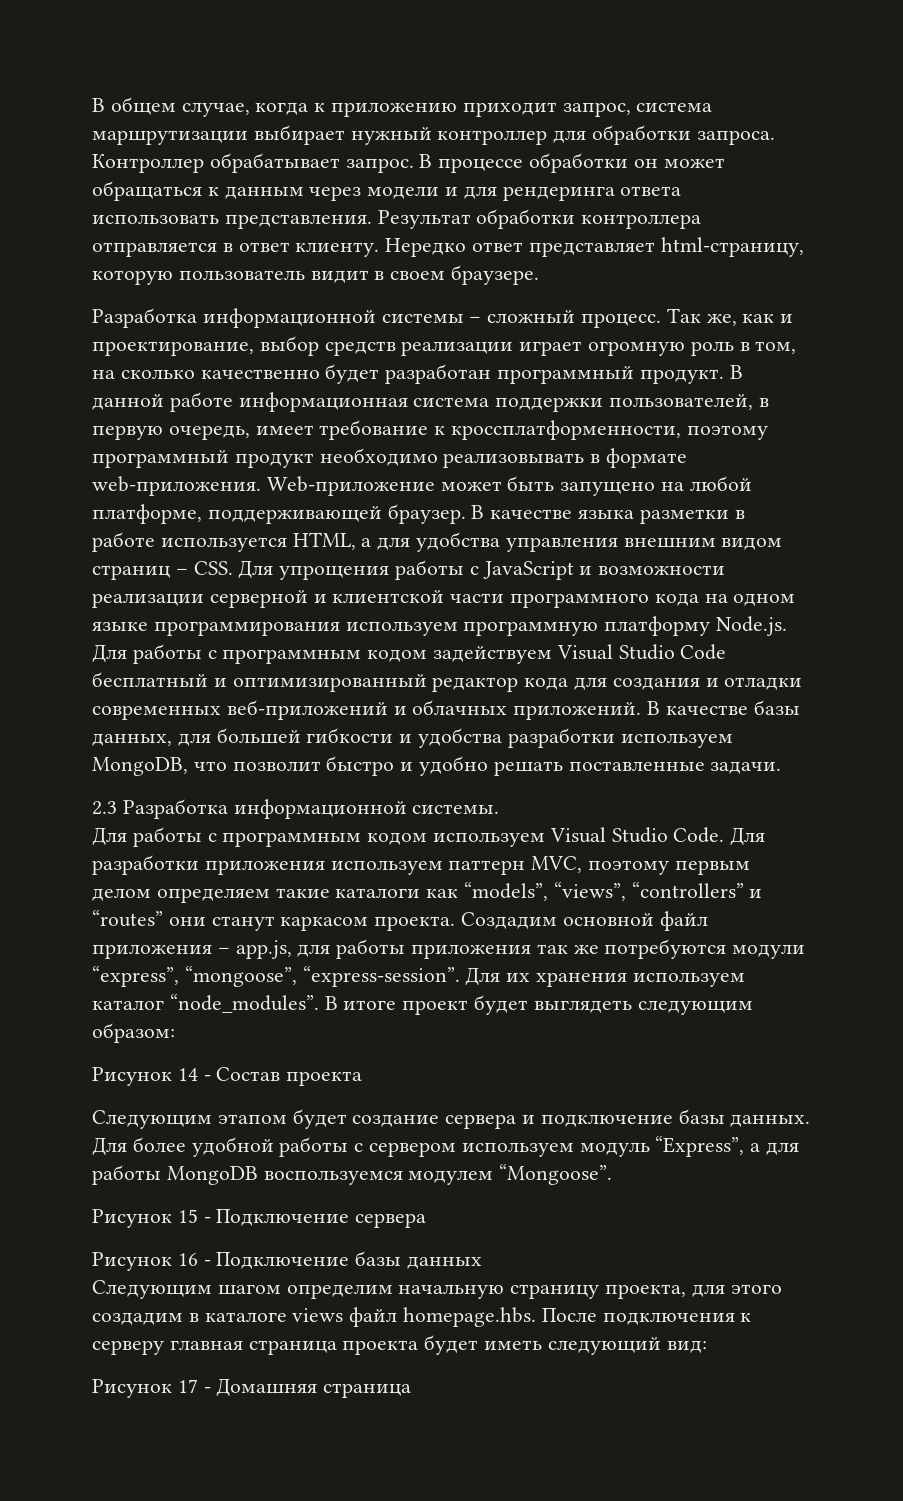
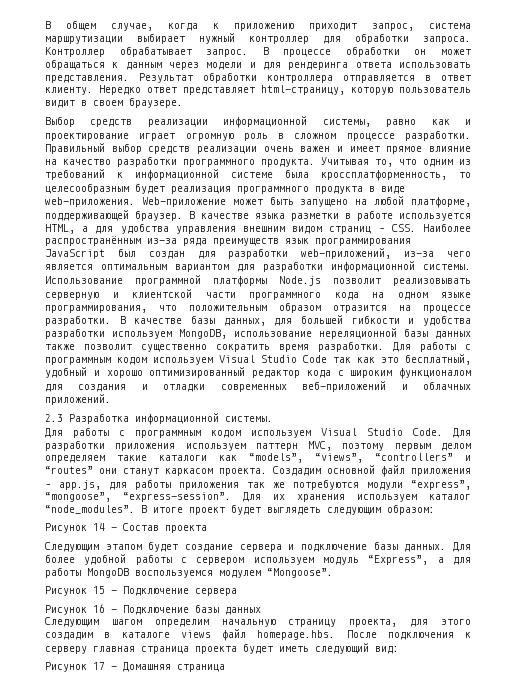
[92,308,794,328] [92,336,797,356] [92,364,743,384] [92,392,769,412] [92,420,768,440] [92,448,688,468] Разработка информационной системы – сложный процесс. Так же, как и проектирование, выбор средств реализации играет огромную роль в том, на сколько качественно будет разработан программный продукт. В данной работе информационная система поддержки пользователей, в первую очередь, имеет требование к кроссплатформенности, поэтому программный продукт необходимо реализовывать в формате -> [45,116,472,128] [45,130,471,141] [45,143,472,154] [45,156,471,167] [45,169,471,181] [45,183,405,194] Выбор средств реализации информационной системы, равно как и проектирование играет огромную роль в сложном процессе разработки. Правильный выбор средств реализации очень важен и имеет прямое влияние на качество разработки программного продукта. Учитывая то, что одним из требований к информационной системе была кроссплатформенность, то целесообразным будет реализация программного продукта в виде
[238,560,726,580] [92,590,308,608] Для упрощения работы с JavaScript и возможности реализации серверной -> [422,223,471,232] [45,236,411,246] [45,248,471,259] [45,261,471,273] [45,275,471,287] [45,292,99,300] Наиболее распространённым из-за ряда преимуществ язык программирования JavaScript был создан для разработки web-приложений, из-за чего является оптимальным вариантом для разработки информационной системы. Использование программной платформы Node.js позволит реализовывать серверную
[153,616,788,636] [92,644,727,664] [92,672,803,692] [92,700,642,720] программирования используем программную платформу Node.js. Для работы с программным кодом задействуем Visual Studio Code бесплатный и оптимизированный редактор кода для создания и отладки современных веб-приложений и облачных приложений. -> [45,302,471,313] [45,315,111,326] программирования, что положительным образом отразится на процессе разработки.
[193,756,782,776] что позволит быстро и удобно решать поставленные задачи. -> [234,328,471,339] [45,341,471,352] [45,354,471,365] [45,367,471,379] [45,381,471,392] [45,394,111,405] использование нереляционной базы данных также позволит существенно сократить время разработки. Для работы с программным кодом используем Visual Studio Code так как это бесплатный, удобный и хорошо оптимизированный редактор кода с широким функционалом для создания и отладки современных веб-приложений и облачных приложений.

